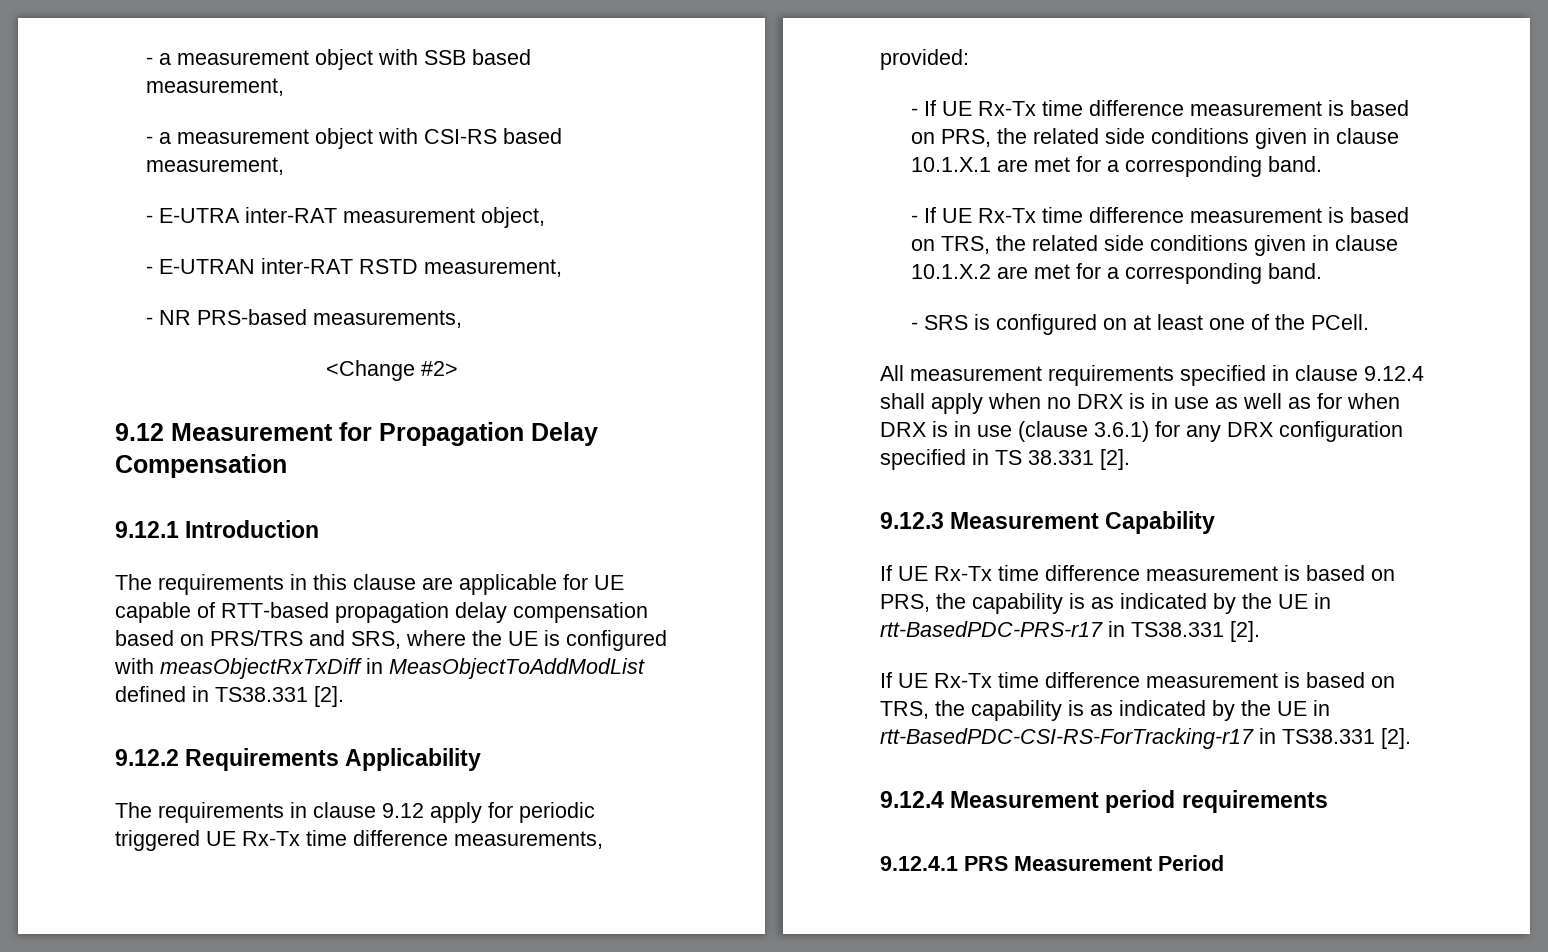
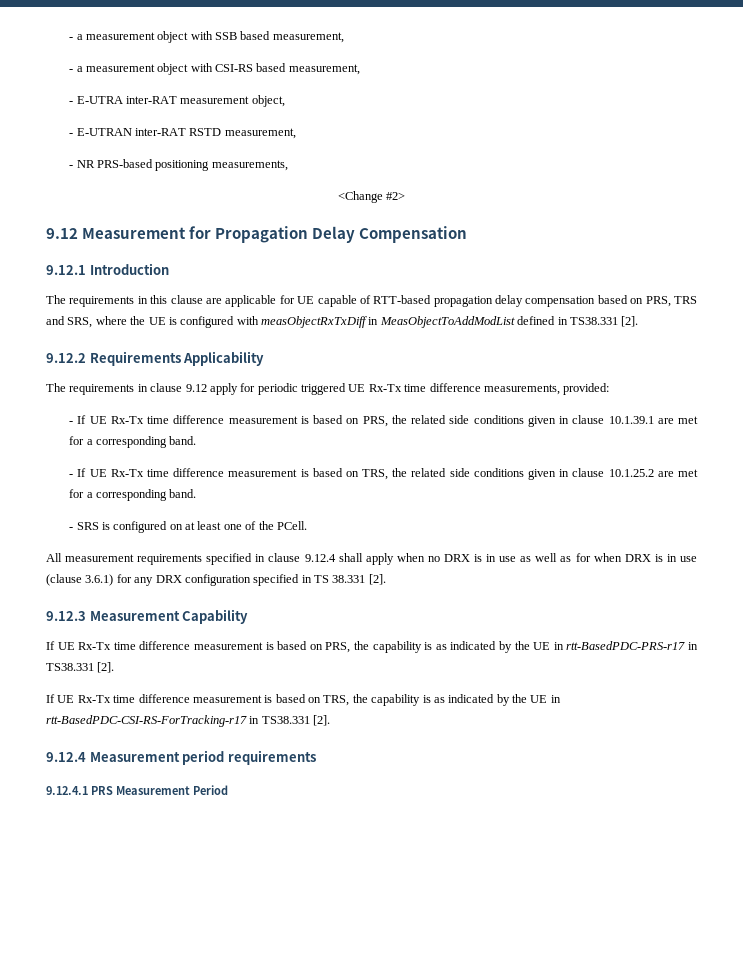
(308, 317) none -> [155,160,210,171] positioning
[210,630,303,646] PRS/TRS -> [645,296,698,307] PRS, TRS
[911,157,992,172] 10.1.X.1 -> [608,416,654,424] 10.1.39.1
[911,264,992,279] 10.1.X.2 -> [608,469,654,477] 10.1.25.2

